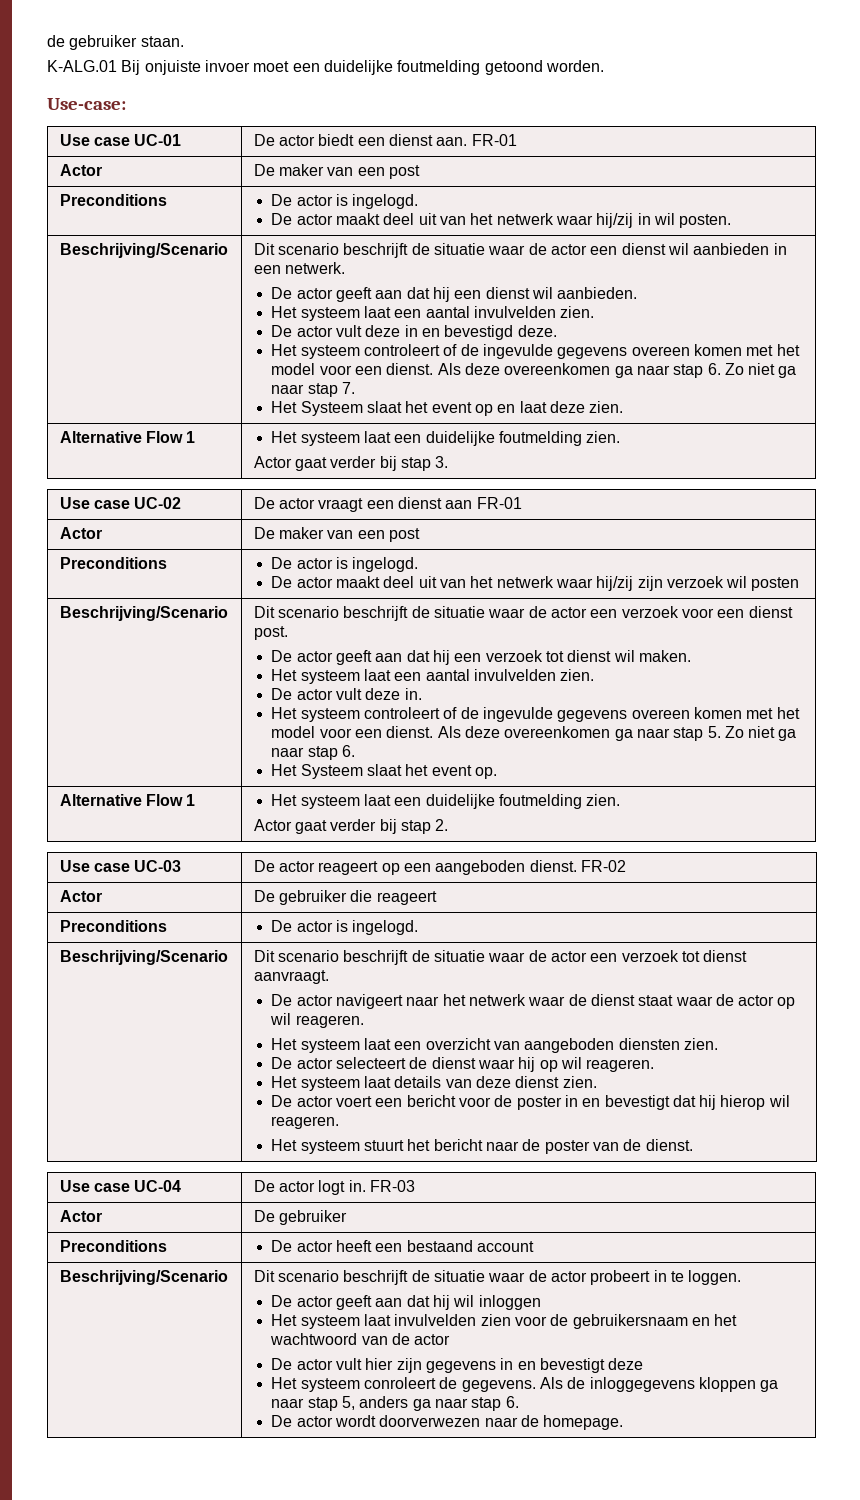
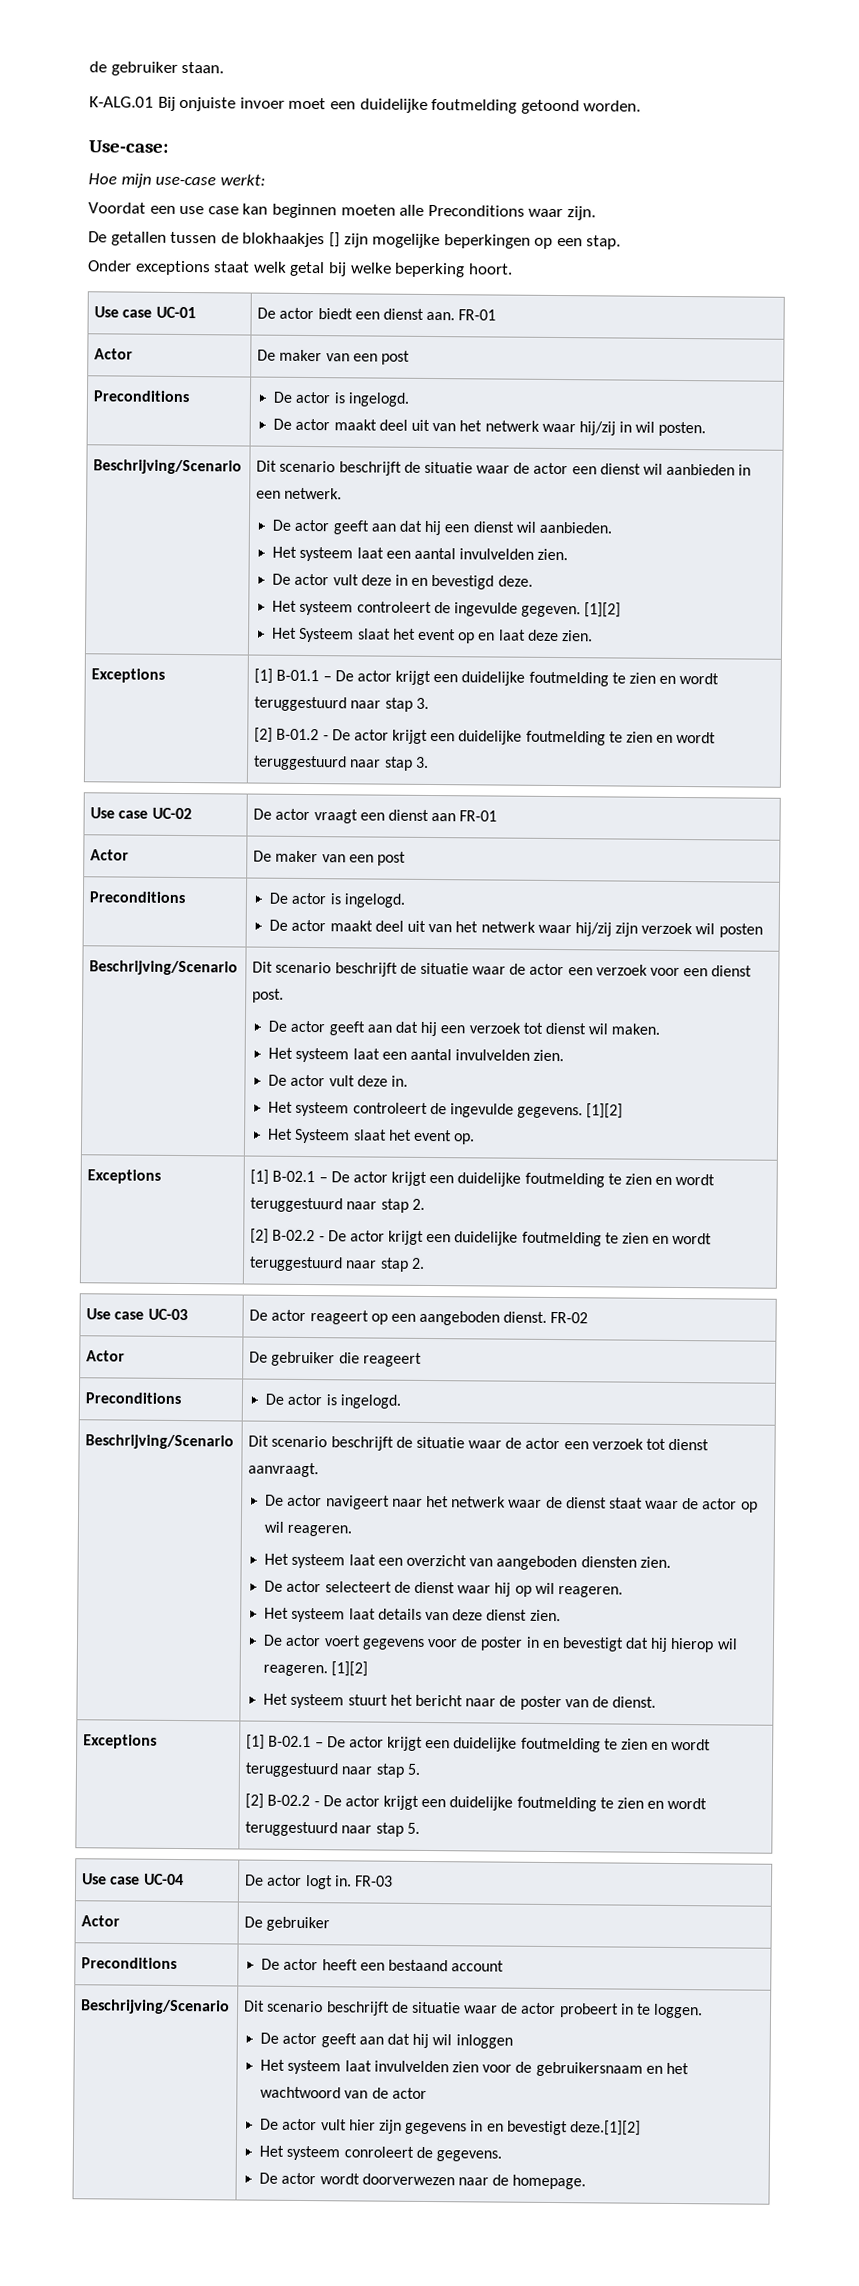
(126, 104) none -> [88,173,266,188] [88,202,596,221] [88,231,622,250] [87,260,513,278] // Hoe mijn use-case werkt: // Voordat een use case kan beginnen moeten alle Preconditions waar zijn. // De getallen tussen de blokhaakjes [] zijn mogelijke beperkingen op een stap. // Onder exceptions staat welk getal bij welke beperking hoort.
[443,344,800,359] [271,363,797,378] [271,382,355,397] of de ingevulde gegevens overeen komen met het model voor een dienst. Als deze overeenkomen ga naar stap 6. Zo niet ga naar stap 7. -> [433,602,622,618] de ingevulde gegeven. [1][2]
[59,431,196,443] [271,431,621,446] [253,456,397,471] Alternative Flow 1 | Het systeem laat een duidelijke foutmelding zien. // Actor gaat verder bij -> [91,668,166,683] [254,668,720,687] [254,696,429,712] [254,727,717,746] [253,755,382,771] Exceptions | [1] B-01.1 – De actor krijgt een duidelijke foutmelding te zien en wordt teruggestuurd naar stap 3. // [2] B-01.2 - De actor krijgt een duidelijke foutmelding te zien en wordt teruggestuurd naar
[443,707,800,722] [271,726,797,741] [271,745,355,760] of de ingevulde gegevens overeen komen met het model voor een dienst. Als deze overeenkomen ga naar stap 5. Zo niet ga naar stap 6. -> [429,1102,624,1119] de ingevulde gegevens. [1][2]
[59,794,196,806] [271,794,621,809] [253,819,397,834] Alternative Flow 1 | Het systeem laat een duidelijke foutmelding zien. // Actor gaat verder bij -> [87,1169,162,1184] [250,1169,716,1188] [250,1197,425,1213] [250,1228,713,1247] [249,1256,378,1272] Exceptions | [1] B-02.1 – De actor krijgt een duidelijke foutmelding te zien en wordt teruggestuurd naar stap 2. // [2] B-02.2 - De actor krijgt een duidelijke foutmelding te zien en wordt teruggestuurd naar
[375,1095,456,1107] een bericht -> [361,1638,425,1650] gegevens
(340, 1122) none -> [331,1661,369,1677] [1][2]
(693, 1145) none -> [83,1734,158,1749] [246,1734,712,1753] [245,1762,421,1778] [245,1793,708,1812] [245,1821,420,1837] // Exceptions | [1] B-02.1 – De actor krijgt een duidelijke foutmelding te zien en wordt teruggestuurd naar stap 5. // [2] B-02.2 - De actor krijgt een duidelijke foutmelding te zien en wordt teruggestuurd naar stap 5.
[608,1358,644,1370] deze -> [569,2120,641,2136] deze.[1][2]
[539,1377,779,1392] [271,1396,519,1411] Als de inloggegevens kloppen ga naar stap 5, anders ga naar stap 6. -> (502, 2156) none

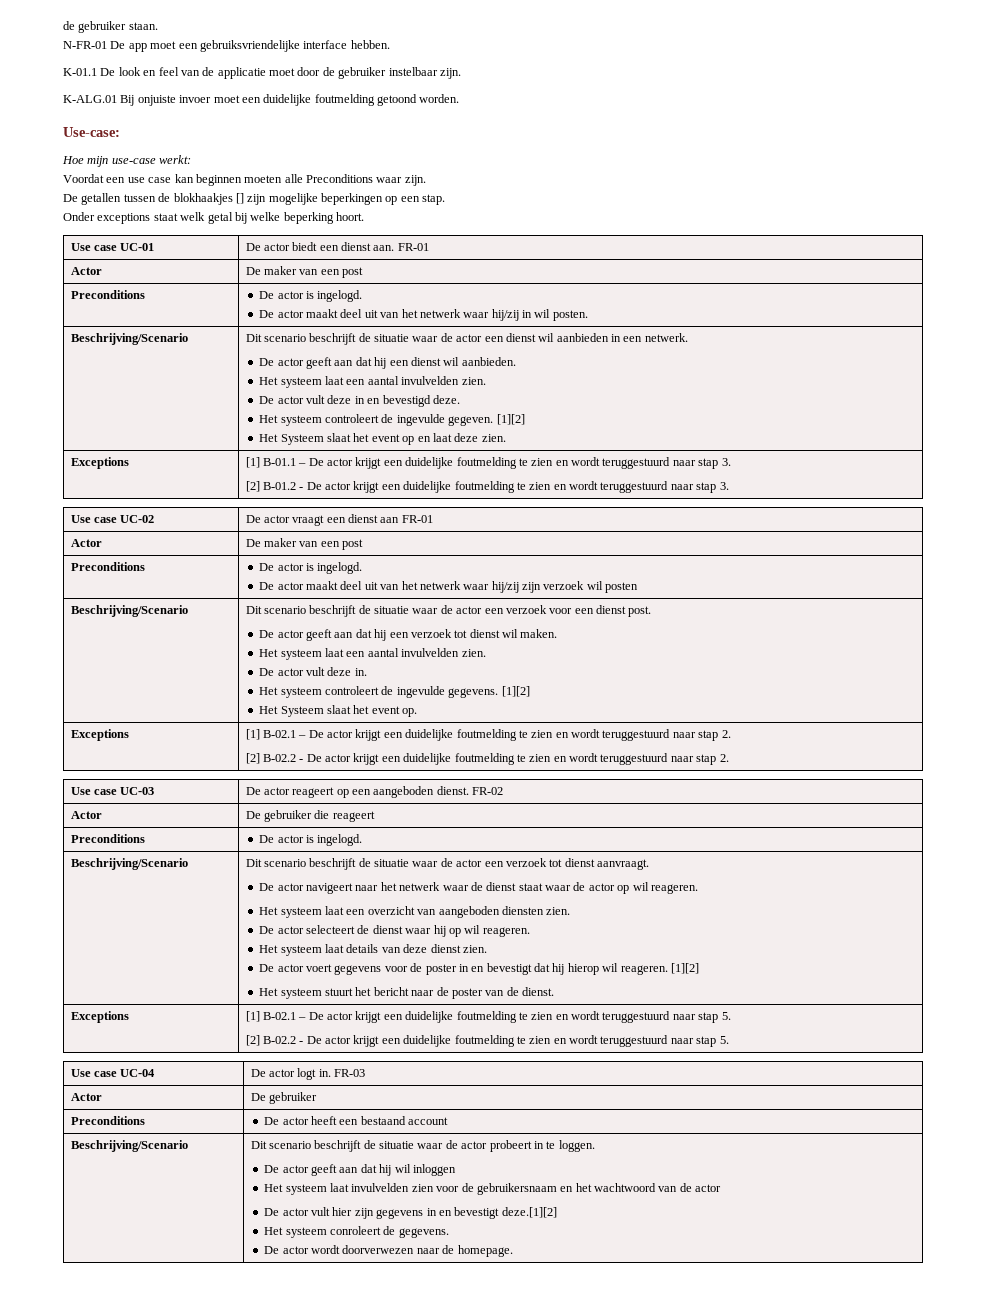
(225, 67) none -> [63,40,390,52] [63,67,461,79] // N-FR-01 De app moet een gebruiksvriendelijke interface hebben. // K-01.1 De look en feel van de applicatie moet door de gebruiker instelbaar zijn.

